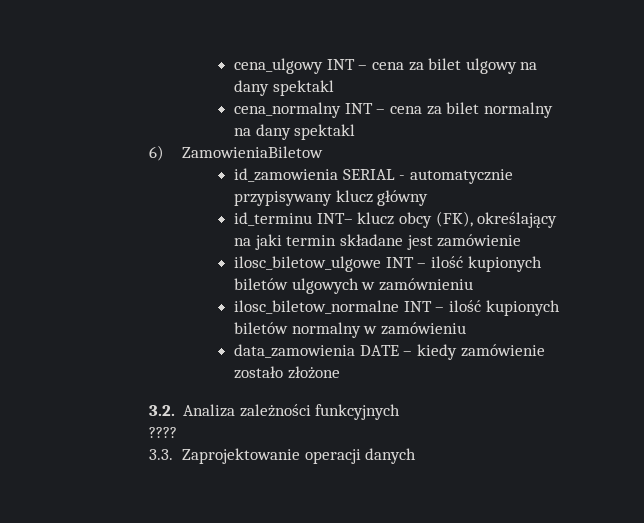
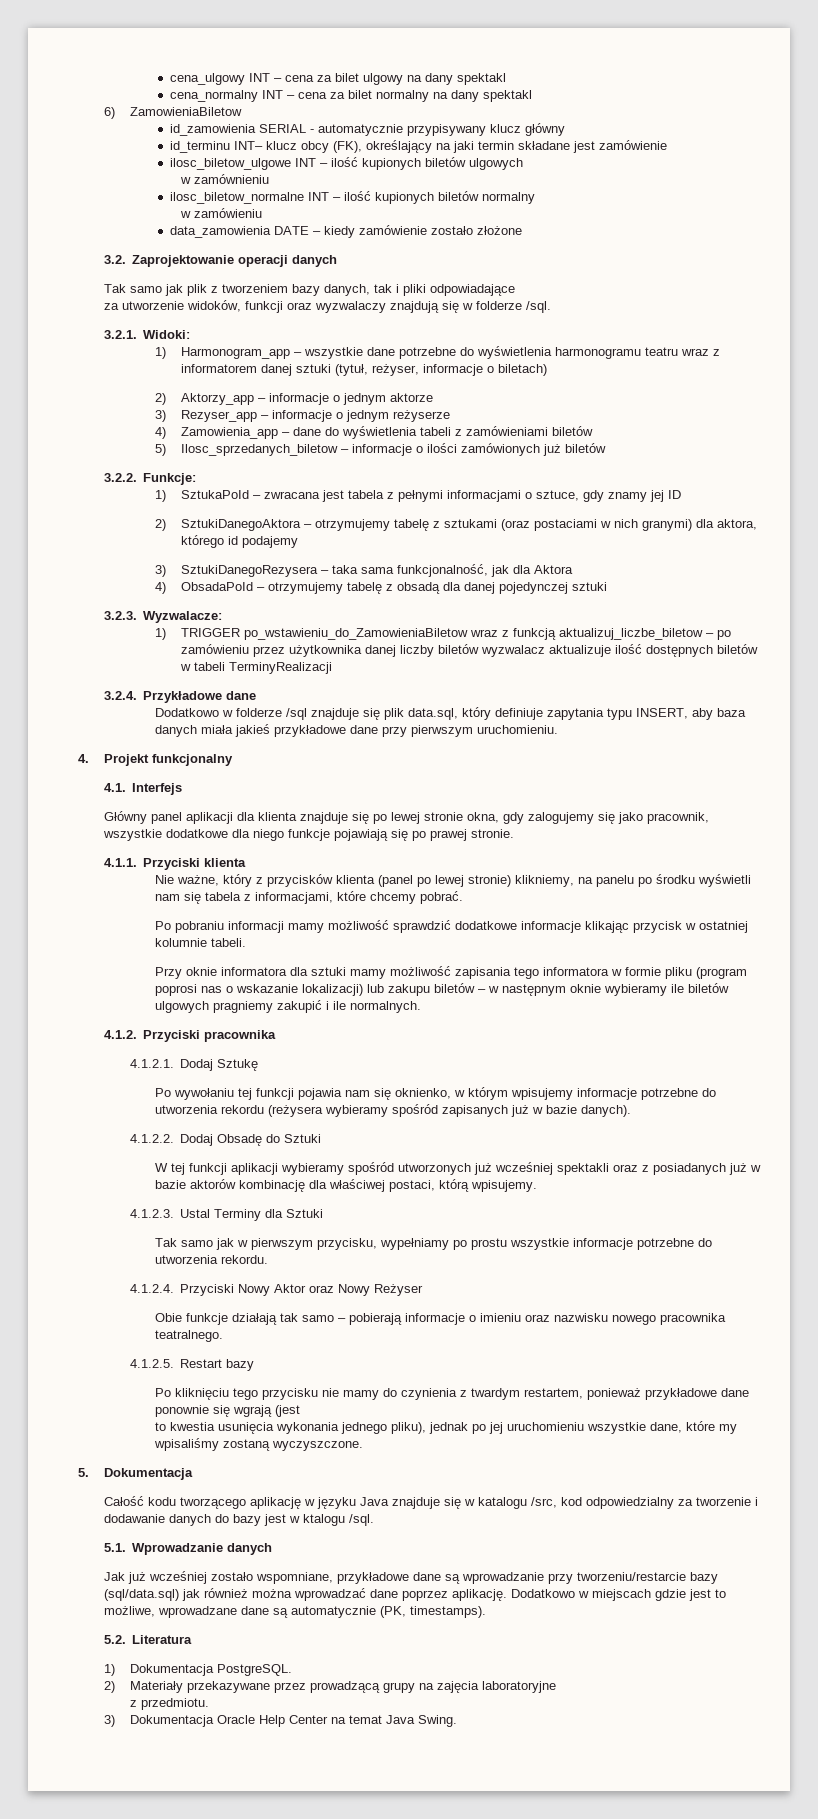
(359, 286) none -> (523, 164) //
(361, 330) none -> (535, 198) //
[183,404,401,420] [148,427,177,438] [148,448,417,464] Analiza zależności funkcyjnych // ???? // 3.3. Zaprojektowanie operacji danych -> [132,255,338,267] [103,284,515,296] [103,300,551,313] [103,330,191,339] [155,346,721,359] [181,364,548,376] [155,393,434,405] [155,410,451,422] [155,426,594,439] [155,443,607,456] [103,473,197,485] [155,490,682,502] [155,519,758,531] [181,535,299,548] [155,564,574,577] [155,582,608,594] [103,611,223,623] [155,628,732,640] [181,644,759,657] [180,662,333,674] [103,691,257,703] [155,707,747,720] [155,724,559,737] [77,754,233,766] [103,783,183,795] [103,811,709,824] [102,829,514,841] [103,858,247,870] [155,874,752,887] [155,891,464,904] [155,920,749,933] [155,938,247,947] [155,966,748,979] [155,983,730,996] [155,1000,422,1013] [103,1030,277,1042] [129,1059,259,1071] [155,1087,717,1100] [155,1104,632,1117] [129,1134,322,1146] [155,1162,762,1175] [155,1179,538,1192] [129,1209,324,1221] [155,1238,713,1250] [155,1255,269,1264] [129,1284,424,1296] [155,1313,727,1325] [155,1330,224,1342] [129,1359,255,1371] [155,1388,750,1400] [155,1405,301,1417] [155,1421,738,1434] [154,1438,364,1451] [77,1468,193,1480] [103,1496,758,1509] [103,1514,374,1526] [103,1543,273,1555] [103,1571,718,1584] [103,1588,726,1601] [103,1606,486,1618] [103,1635,193,1644] [103,1664,292,1676] [103,1681,556,1693] [129,1698,209,1710] [103,1715,457,1727] Zaprojektowanie operacji danych // Tak samo jak plik z tworzeniem bazy danych, tak i pliki odpowiadające // za utworzenie widoków, funkcji oraz wyzwalaczy znajdują się w folderze /sql. // 3.2.1. Widoki: // 1) Harmonogram_app – wszystkie dane potrzebne do wyświetlenia harmonogramu teatru wraz z informatorem danej sztuki (tytuł, reżyser, informacje o biletach) // 2) Aktorzy_app – informacje o jednym aktorze // 3) Rezyser_app – informacje o jednym reżyserze // 4) Zamowienia_app – dane do wyświetlenia tabeli z zamówieniami biletów // 5) Ilosc_sprzedanych_biletow – informacje o ilości zamówionych już biletów // 3.2.2. Funkcje: // 1) SztukaPoId – zwracana jest tabela z pełnymi informacjami o sztuce, gdy znamy jej ID // 2) SztukiDanegoAktora – otrzymujemy tabelę z sztukami (oraz postaciami w nich granymi) dla aktora, którego id podajemy // 3) SztukiDanegoRezysera – taka sama funkcjonalność, jak dla Aktora // 4) ObsadaPoId – otrzymujemy tabelę z obsadą dla danej pojedynczej sztuki // 3.2.3. Wyzwalacze: // 1) TRIGGER po_wstawieniu_do_ZamowieniaBiletow wraz z funkcją aktualizuj_liczbe_biletow – po zamówieniu przez użytkownika danej liczby biletów wyzwalacz aktualizuje ilość dostępnych biletów w tabeli TerminyRealizacji // 3.2.4. Przykładowe dane // Dodatkowo w folderze /sql znajduje się plik data.sql, który definiuje zapytania typu INSERT, aby baza danych miała jakieś przykładowe dane przy pierwszym uruchomieniu. // 4. Projekt funkcjonalny // 4.1. Interfejs // Główny panel aplikacji dla klienta znajduje się po lewej stronie okna, gdy zalogujemy się jako pracownik, wszystkie dodatkowe dla niego funkcje pojawiają się po prawej stronie. // 4.1.1. Przyciski klienta // Nie ważne, który z przycisków klienta (panel po lewej stronie) klikniemy, na panelu po środku wyświetli nam się tabela z informacjami, które chcemy pobrać. // Po pobraniu informacji mamy możliwość sprawdzić dodatkowe informacje klikając przycisk w ostatniej kolumnie tabeli. // Przy oknie informatora dla sztuki mamy możliwość zapisania tego informatora w formie pliku (program poprosi nas o wskazanie lokalizacji) lub zakupu biletów – w następnym oknie wybieramy ile biletów ulgowych pragniemy zakupić i ile normalnych. // 4.1.2. Przyciski pracownika // 4.1.2.1. Dodaj Sztukę // Po wywołaniu tej funkcji pojawia nam się oknienko, w którym wpisujemy informacje potrzebne do utworzenia rekordu (reżysera wybieramy spośród zapisanych już w bazie danych). // 4.1.2.2. Dodaj Obsadę do Sztuki // W tej funkcji aplikacji wybieramy spośród utworzonych już wcześniej spektakli oraz z posiadanych już w bazie aktorów kombinację dla właściwej postaci, którą wpisujemy. // 4.1.2.3. Ustal Terminy dla Sztuki // Tak samo jak w pierwszym przycisku, wypełniamy po prostu wszystkie informacje potrzebne do utworzenia rekordu. // 4.1.2.4. Przyciski Nowy Aktor oraz Nowy Reżyser // Obie funkcje działają tak samo – pobierają informacje o imieniu oraz nazwisku nowego pracownika teatralnego. // 4.1.2.5. Restart bazy // Po kliknięciu tego przycisku nie mamy do czynienia z twardym restartem, ponieważ przykładowe dane ponownie się wgrają (jest // to kwestia usunięcia wykonania jednego pliku), jednak po jej uruchomieniu wszystkie dane, które my wpisaliśmy zostaną wyczyszczone. // 5. Dokumentacja // Całość kodu tworzącego aplikację w języku Java znajduje się w katalogu /src, kod odpowiedzialny za tworzenie i dodawanie danych do bazy jest w ktalogu /sql. // 5.1. Wprowadzanie danych // Jak już wcześniej zostało wspomniane, przykładowe dane są wprowadzanie przy tworzeniu/restarcie bazy (sql/data.sql) jak również można wprowadzać dane poprzez aplikację. Dodatkowo w miejscach gdzie jest to możliwe, wprowadzane dane są automatycznie (PK, timestamps). // 5.2. Literatura // 1) Dokumentacja PostgreSQL. // 2) Materiały przekazywane przez prowadzącą grupy na zajęcia laboratoryjne // z przedmiotu. // 3) Dokumentacja Oracle Help Center na temat Java Swing.

